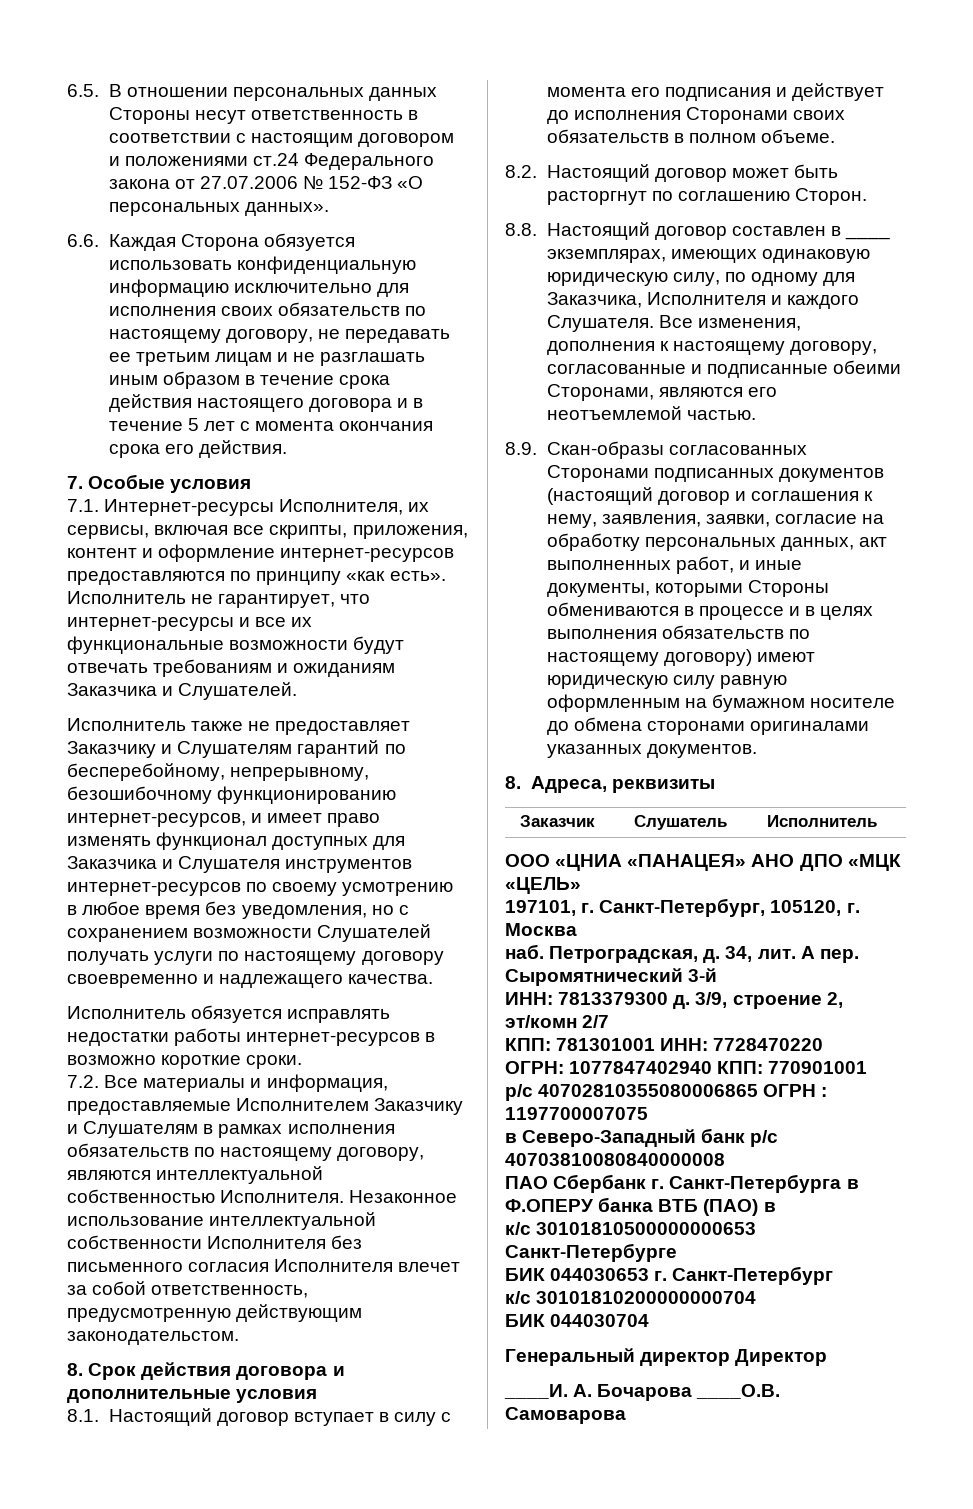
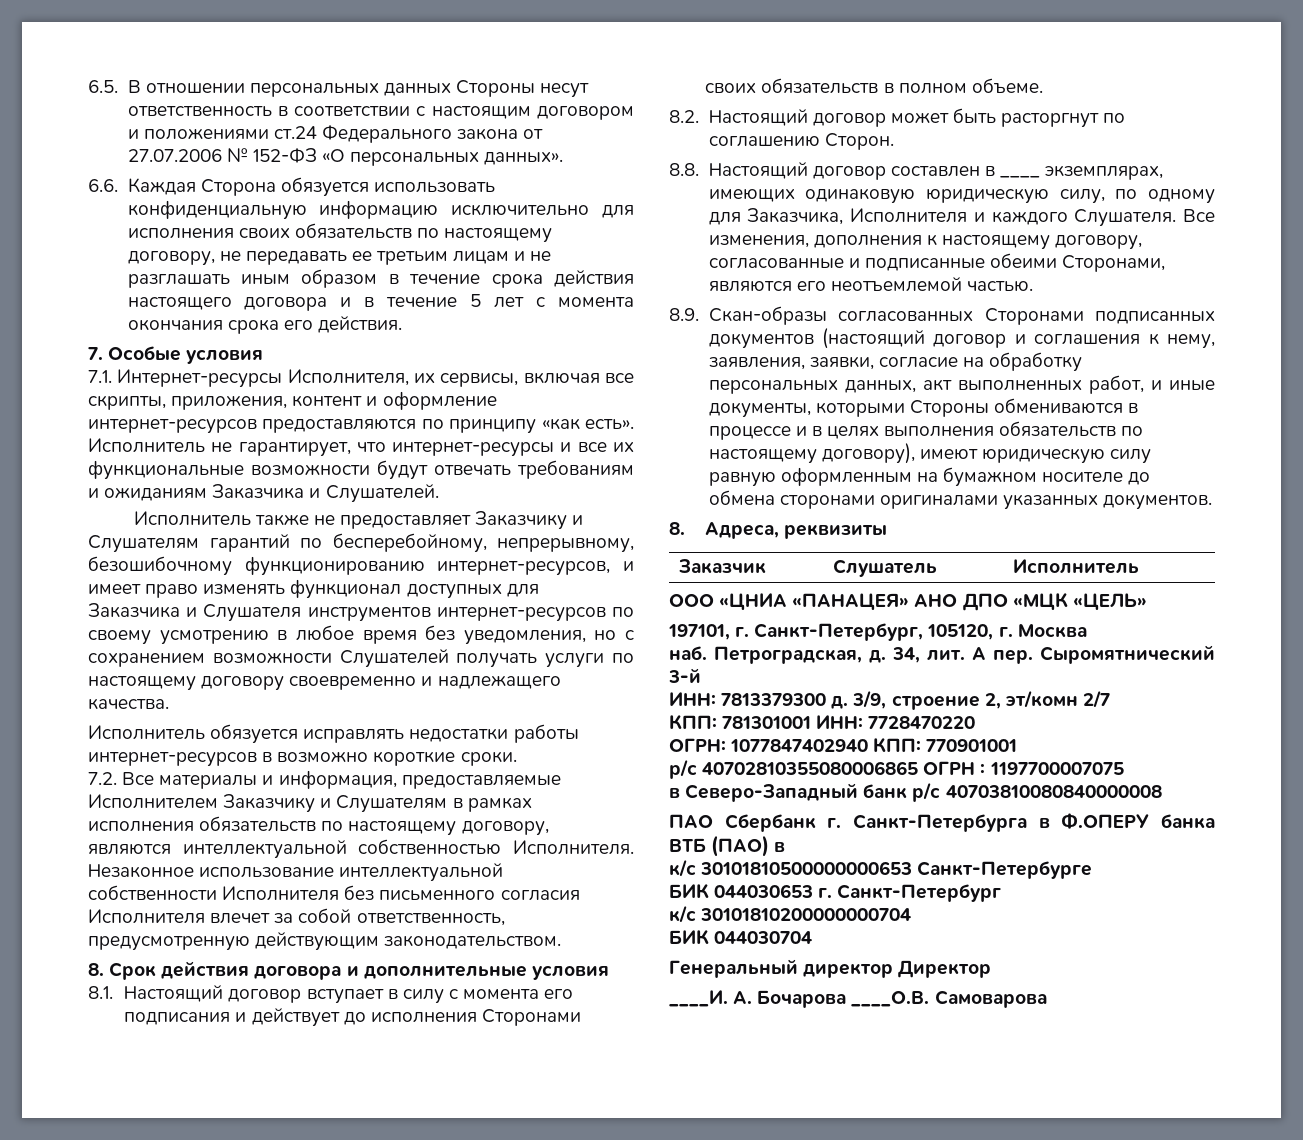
[67,1331,239,1345] законодательстом. -> [384,935,562,949] законодательством.
[663,649,752,666] договору) -> [821,443,915,464] договору),

